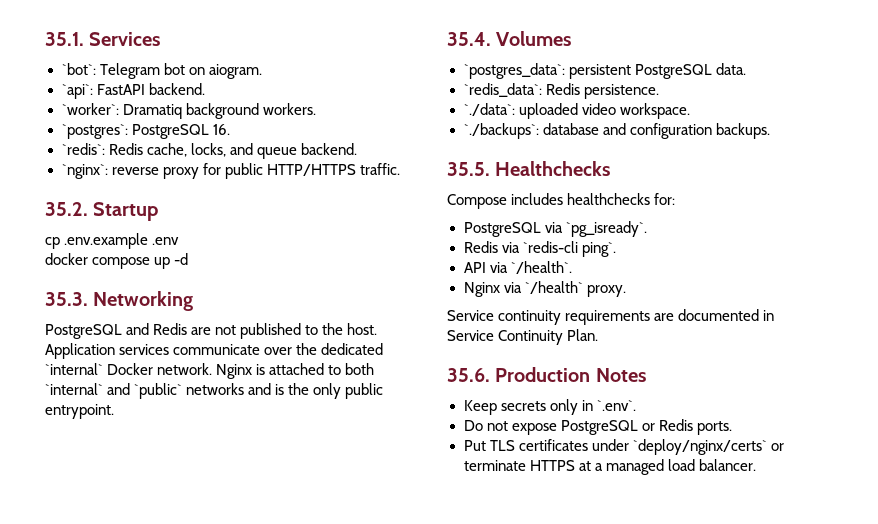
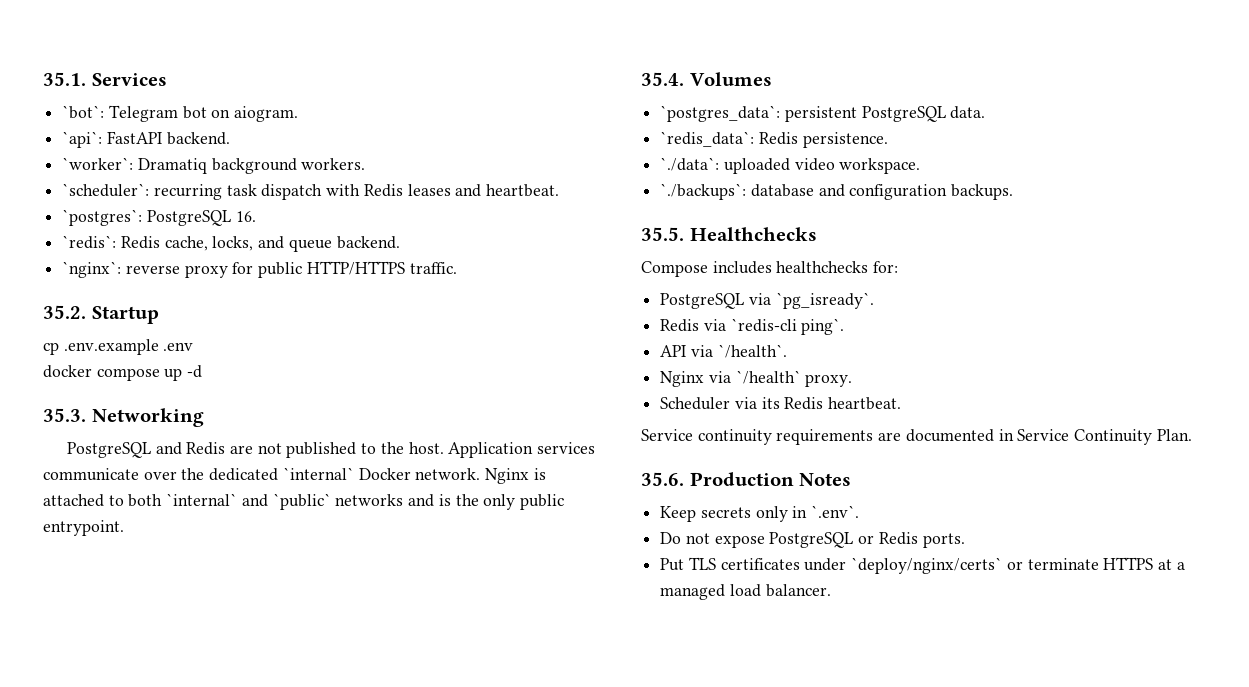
(316, 109) none -> [62,183,560,200] // `scheduler`: recurring task dispatch with Redis leases and heartbeat.
(626, 291) none -> [660,397,902,410] // Scheduler via its Redis heartbeat.

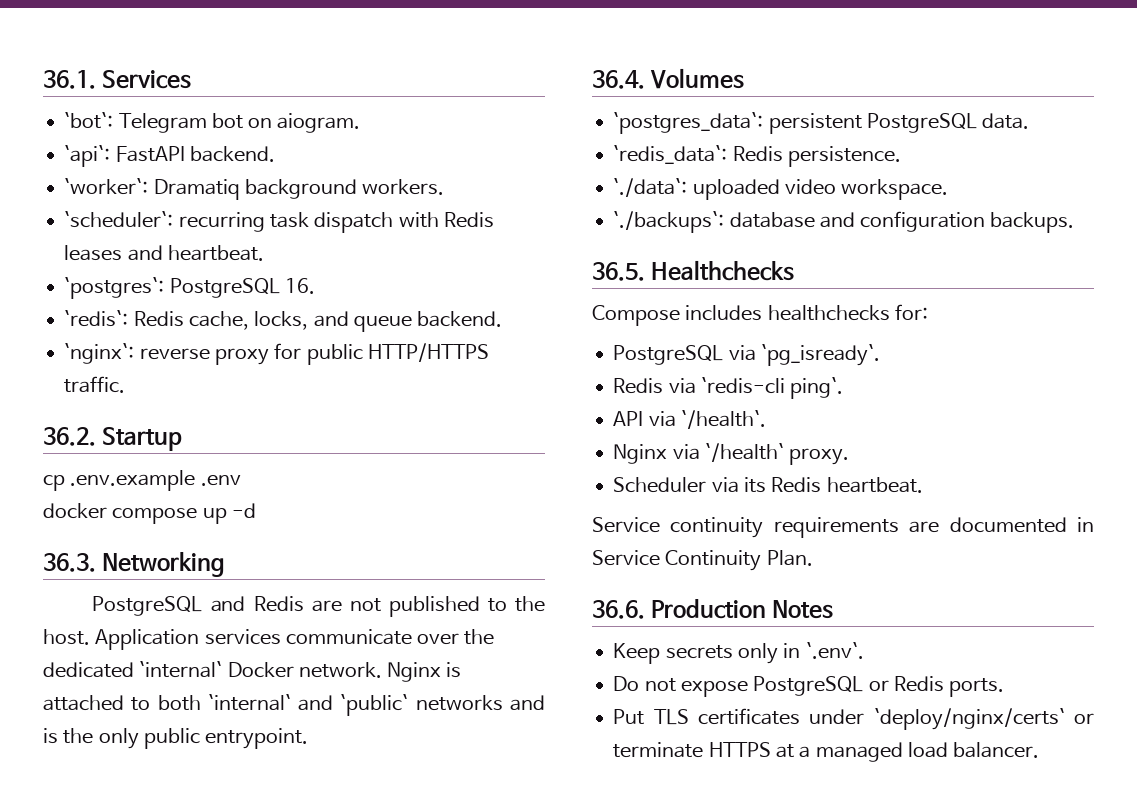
[43,72,86,86] 35.1. -> [43,70,96,89] 36.1.
[43,305,86,319] 35.2. -> [43,427,96,446] 36.2.
[43,408,86,422] 35.3. -> [43,553,96,572] 36.3.
[641,72,684,86] 35.4. -> [592,70,645,89] 36.4.
[641,227,684,241] 35.5. -> [592,262,645,281] 36.5.
[641,472,684,486] 35.6. -> [592,600,645,619] 36.6.

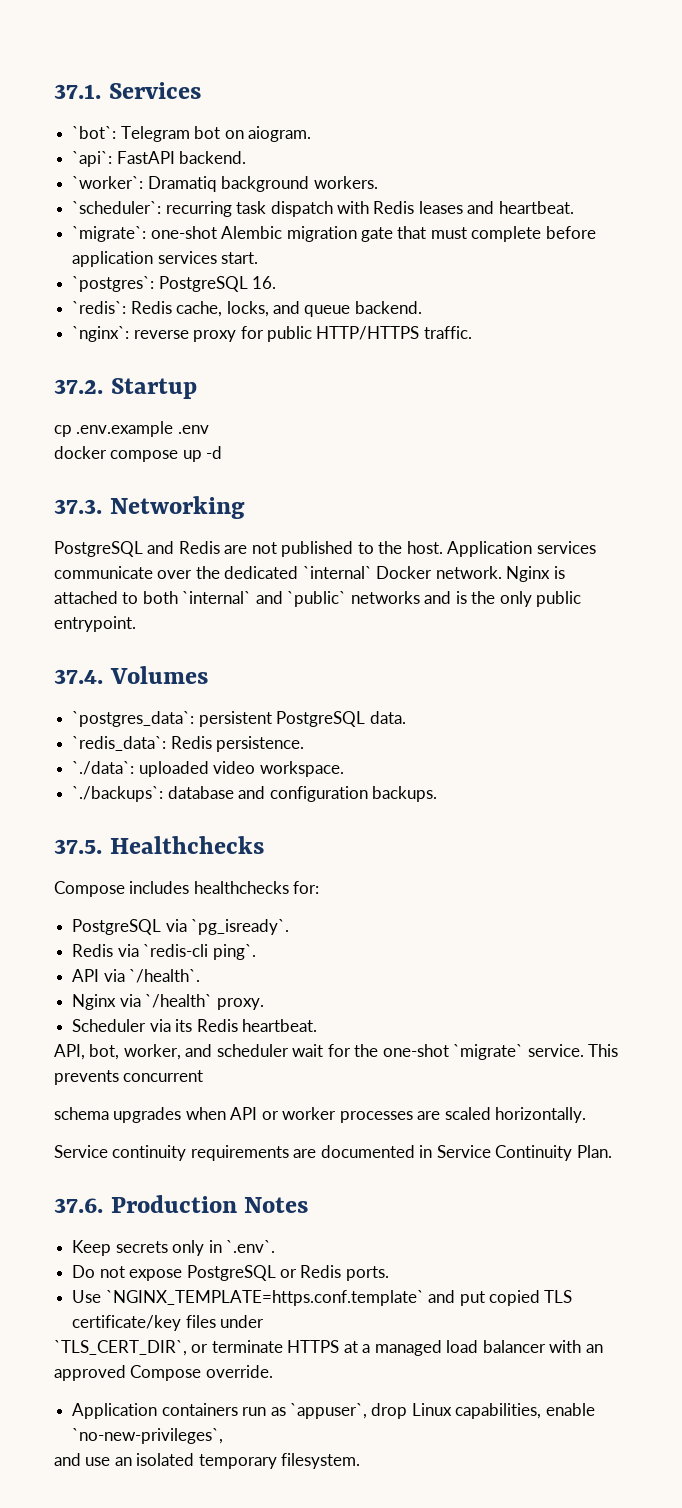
[43,70,96,89] 36.1. -> [54,84,101,99] 37.1.
(264, 253) none -> [72,226,596,242] [72,251,259,267] // `migrate`: one-shot Alembic migration gate that must complete before application services start.
[43,427,96,446] 36.2. -> [54,379,103,394] 37.2.
[43,553,96,572] 36.3. -> [54,499,102,514] 37.3.
[592,70,645,89] 36.4. -> [54,669,103,684] 37.4.
[592,262,645,281] 36.5. -> [54,839,102,854] 37.5.
(923, 485) none -> [54,1044,619,1060] [54,1070,204,1085] [54,1107,587,1123] // API, bot, worker, and scheduler wait for the one-shot `migrate` service. This prevents concurrent // schema upgrades when API or worker processes are scaled horizontally.
[592,600,645,619] 36.6. -> [54,1198,103,1213] 37.6.
[613,708,801,725] Put TLS certificates -> [72,1290,573,1306] [72,1315,216,1331] Use `NGINX_TEMPLATE=https.conf.template` and put copied TLS certificate/key files
[873,708,1065,730] `deploy/nginx/certs` -> [54,1340,187,1356] // `TLS_CERT_DIR`,
[953,742,1040,758] balancer. -> [482,1340,603,1353] [54,1365,273,1381] [72,1403,595,1419] [72,1428,224,1444] [54,1453,361,1469] balancer with an approved Compose override. // Application containers run as `appuser`, drop Linux capabilities, enable `no-new-privileges`, // and use an isolated temporary filesystem.

